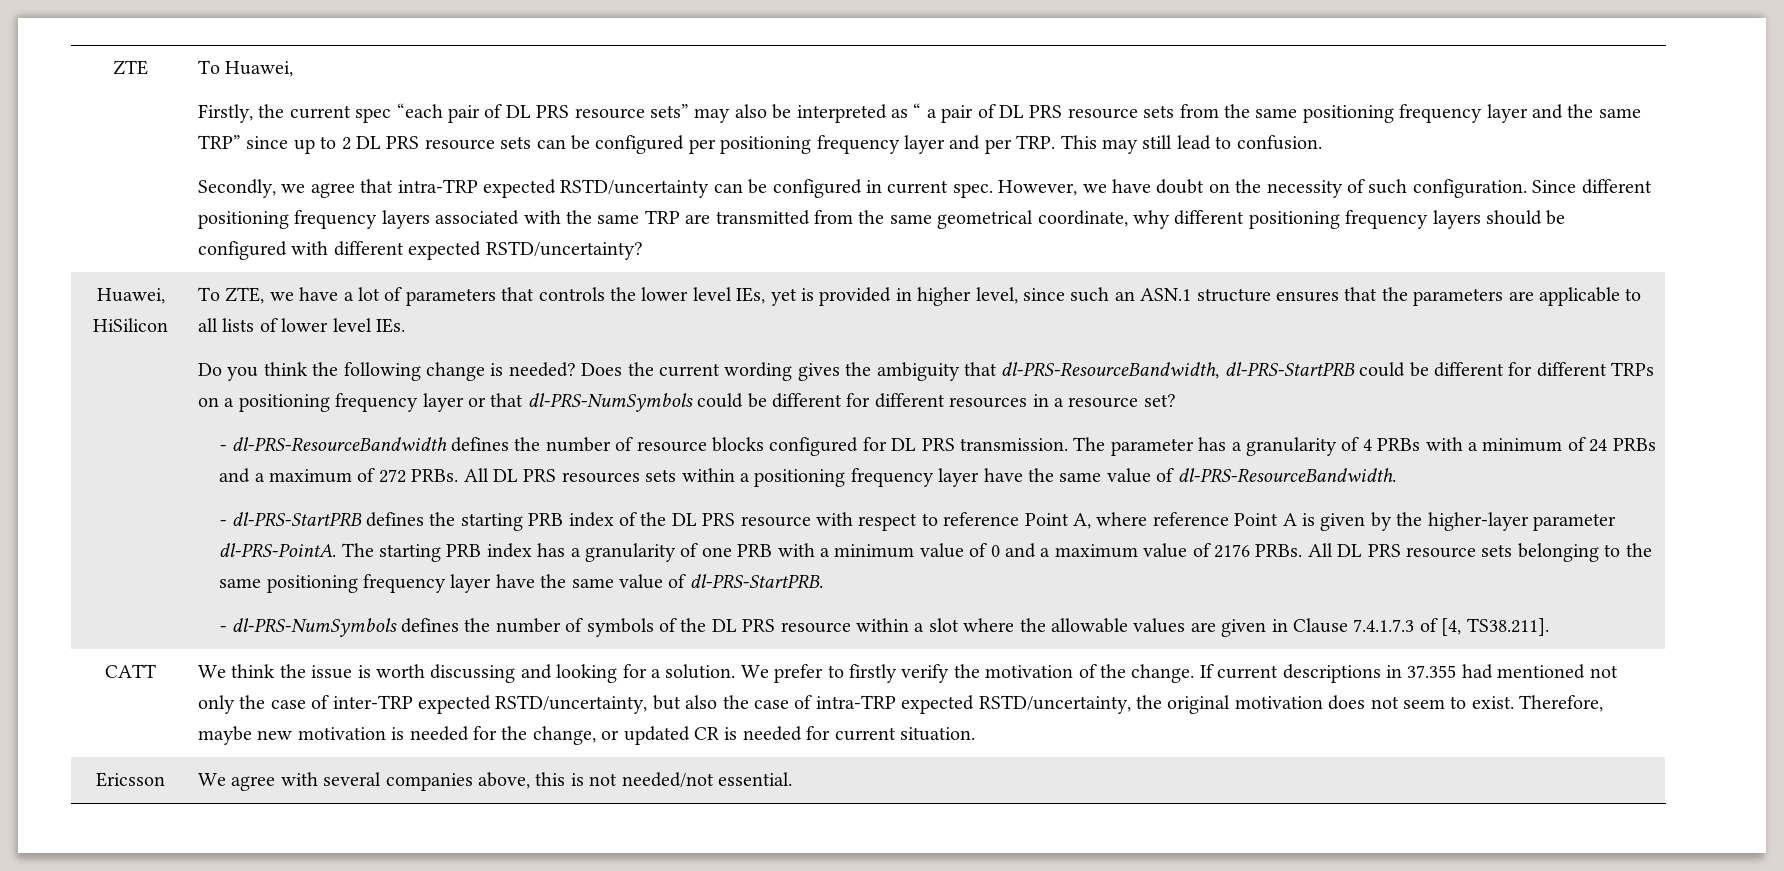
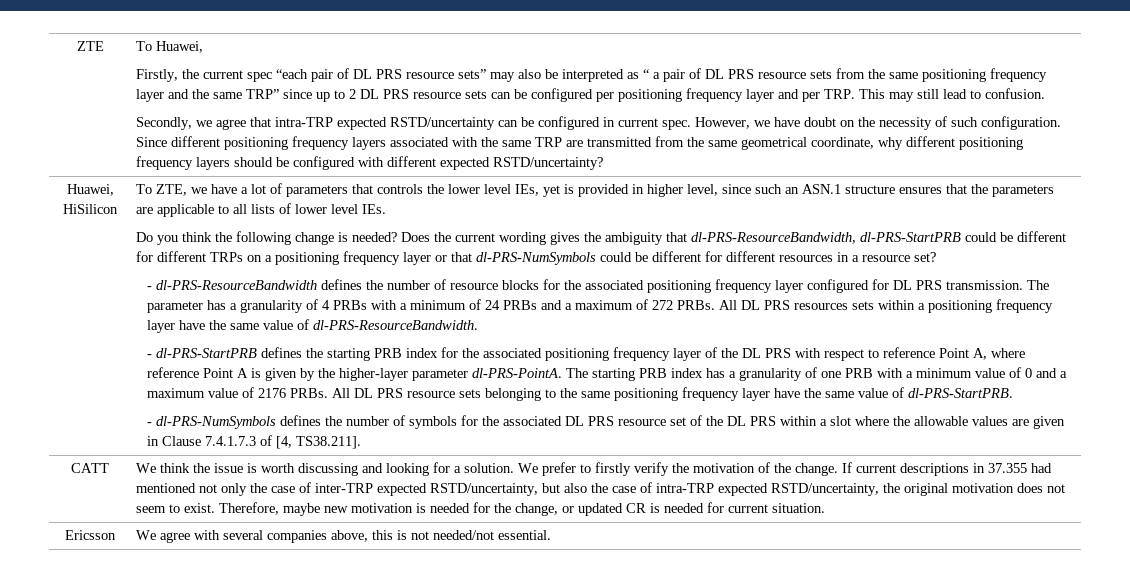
(765, 444) none -> [543,279,804,293] for the associated positioning frequency layer
[619,512,811,527] of the DL PRS resource -> [441,347,792,361] for the associated positioning frequency layer of the DL PRS
[659,618,851,633] of the DL PRS resource -> [461,415,777,426] for the associated DL PRS resource set of the DL PRS

